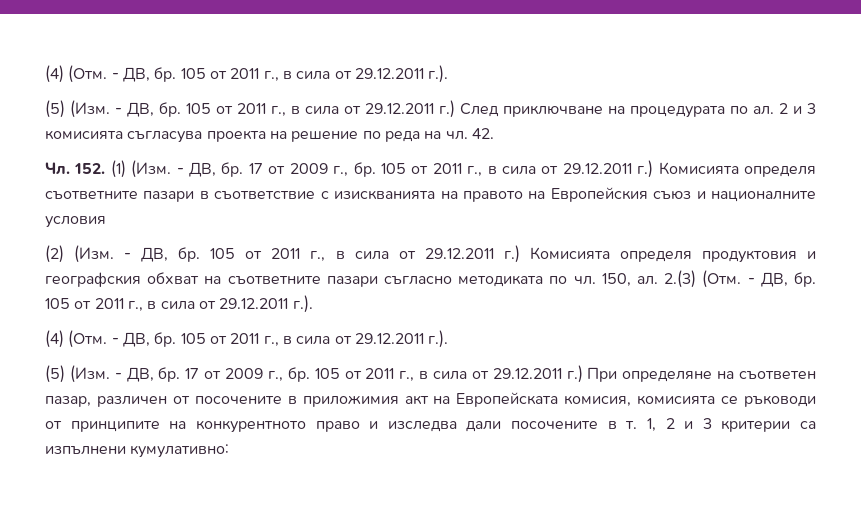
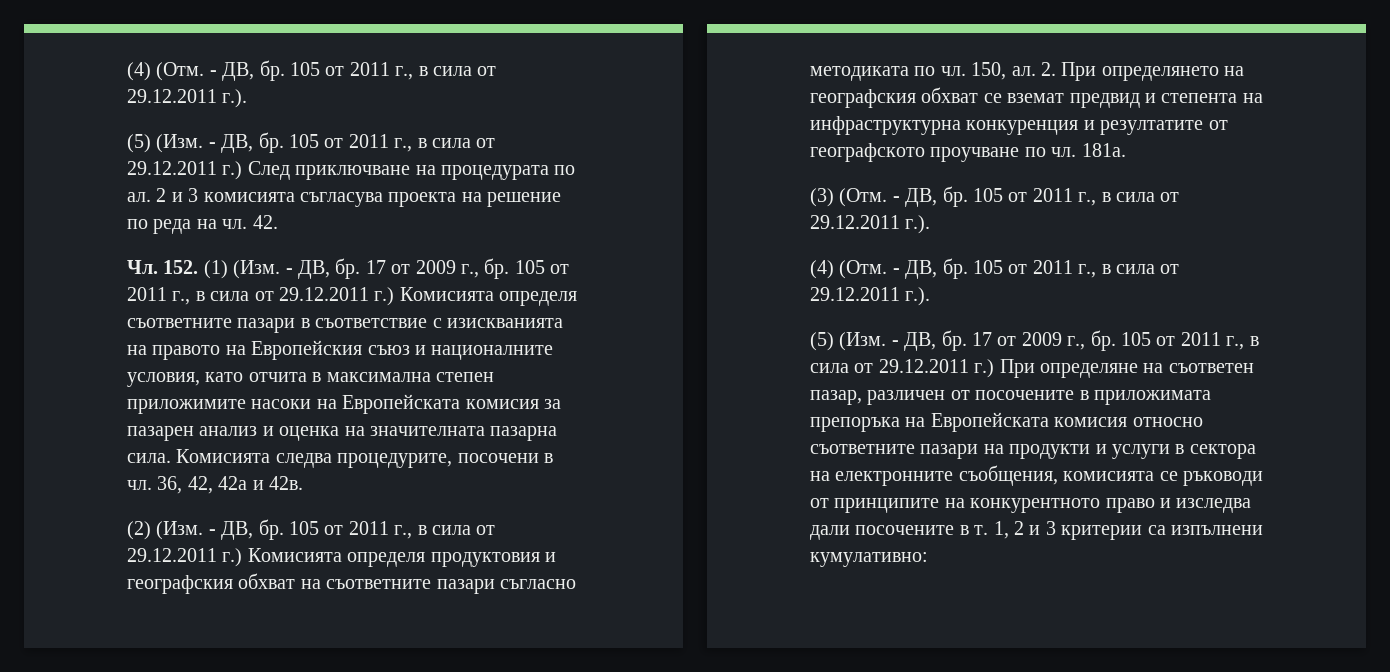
[45,216,106,228] условия -> [127,372,494,387] [127,394,561,414] [127,426,558,441] [127,449,553,468] [127,476,303,494] условия, като отчита в максимална степен приложимите насоки на Европейската комисия за пазарен анализ и оценка на значителната пазарна сила. Комисията следва процедурите, посочени в чл. 36, 42, 42а и 42в.
[664,270,697,288] 2.(3) -> [1041,62,1245,81] [810,87,1263,108] [810,116,1228,135] [810,143,1126,162] [810,188,834,207] 2. При определянето на географския обхват се вземат предвид и степента на инфраструктурна конкуренция и резултатите от географското проучване по чл. 181а. // (3)
[302,392,632,407] приложимия акт на Европейската комисия, -> [1094,390,1211,405] [810,412,1203,432] [810,444,1256,459] [810,465,1058,486] приложимата препоръка на Европейската комисия относно съответните пазари на продукти и услуги в сектора на електронните съобщения,

